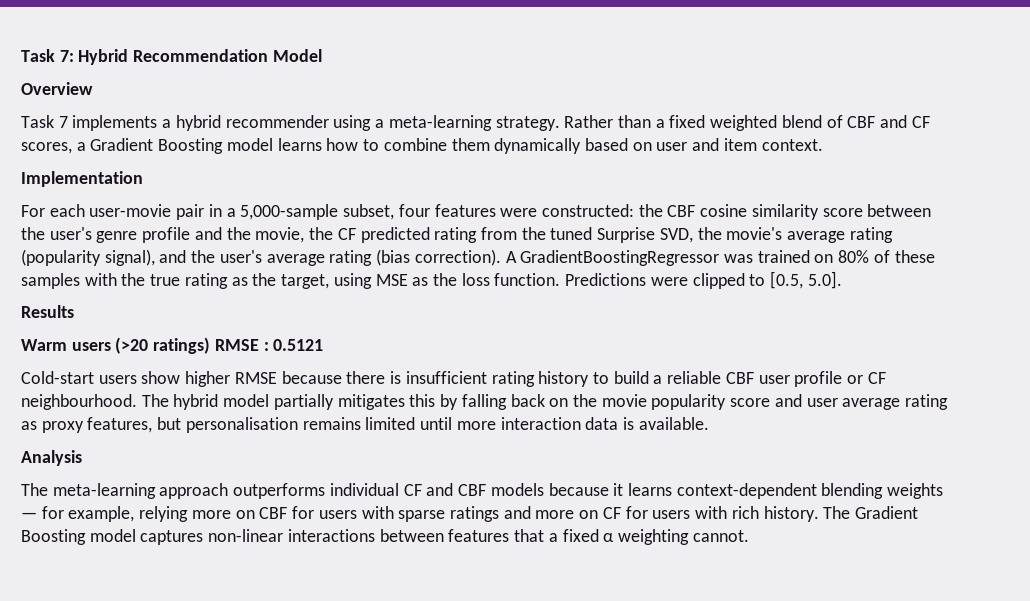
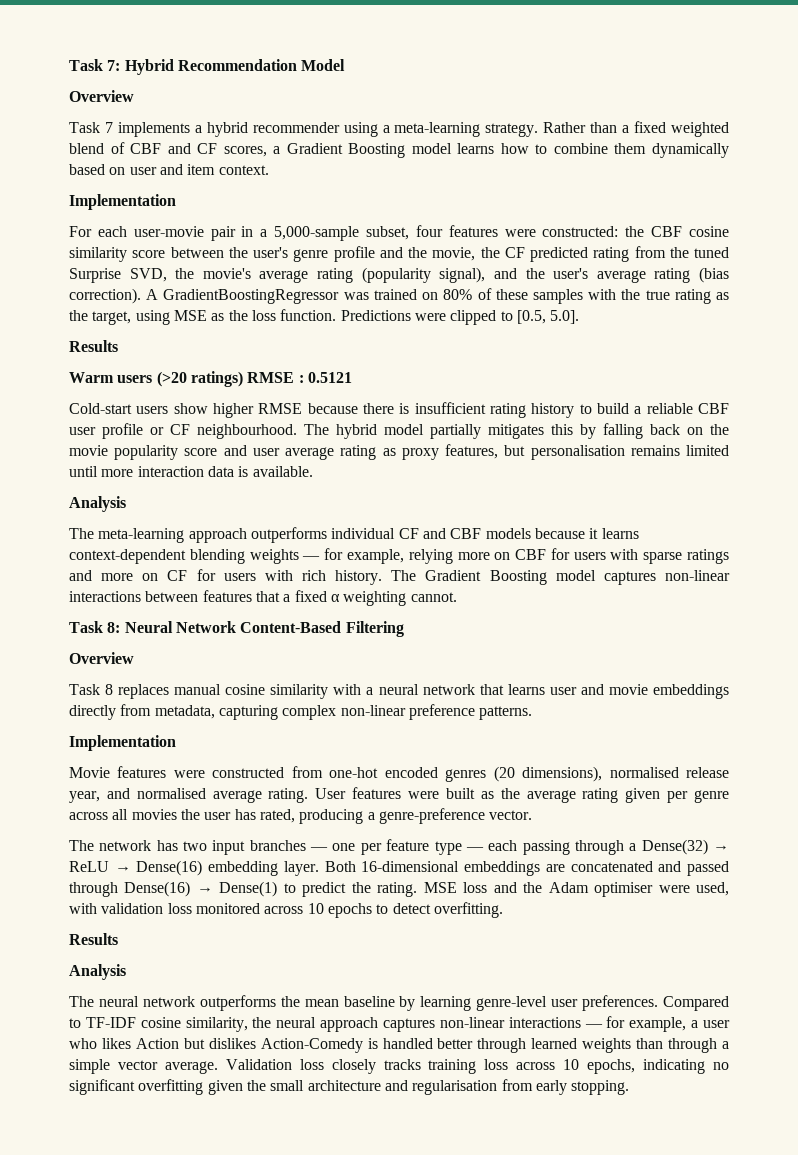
(749, 536) none -> [69,621,404,637] [69,652,134,664] [69,684,730,699] [69,704,533,720] [69,735,176,751] [69,766,729,782] [69,787,730,803] [69,808,533,824] [69,839,730,855] [69,860,730,876] [69,881,730,897] [69,902,503,918] [69,933,118,945] [69,964,126,980] [69,995,730,1011] [69,1016,731,1032] [69,1038,730,1053] [69,1059,729,1074] [69,1079,630,1095] // Task 8: Neural Network Content-Based Filtering // Overview // Task 8 replaces manual cosine similarity with a neural network that learns user and movie embeddings directly from metadata, capturing complex non-linear preference patterns. // Implementation // Movie features were constructed from one-hot encoded genres (20 dimensions), normalised release year, and normalised average rating. User features were built as the average rating given per genre across all movies the user has rated, producing a genre-preference vector. // The network has two input branches — one per feature type — each passing through a Dense(32) → ReLU → Dense(16) embedding layer. Both 16-dimensional embeddings are concatenated and passed through Dense(16) → Dense(1) to predict the rating. MSE loss and the Adam optimiser were used, with validation loss monitored across 10 epochs to detect overfitting. // Results // Analysis // The neural network outperforms the mean baseline by learning genre-level user preferences. Compared to TF-IDF cosine similarity, the neural approach captures non-linear interactions — for example, a user who likes Action but dislikes Action-Comedy is handled better through learned weights than through a simple vector average. Validation loss closely tracks training loss across 10 epochs, indicating no significant overfitting given the small architecture and regularisation from early stopping.

